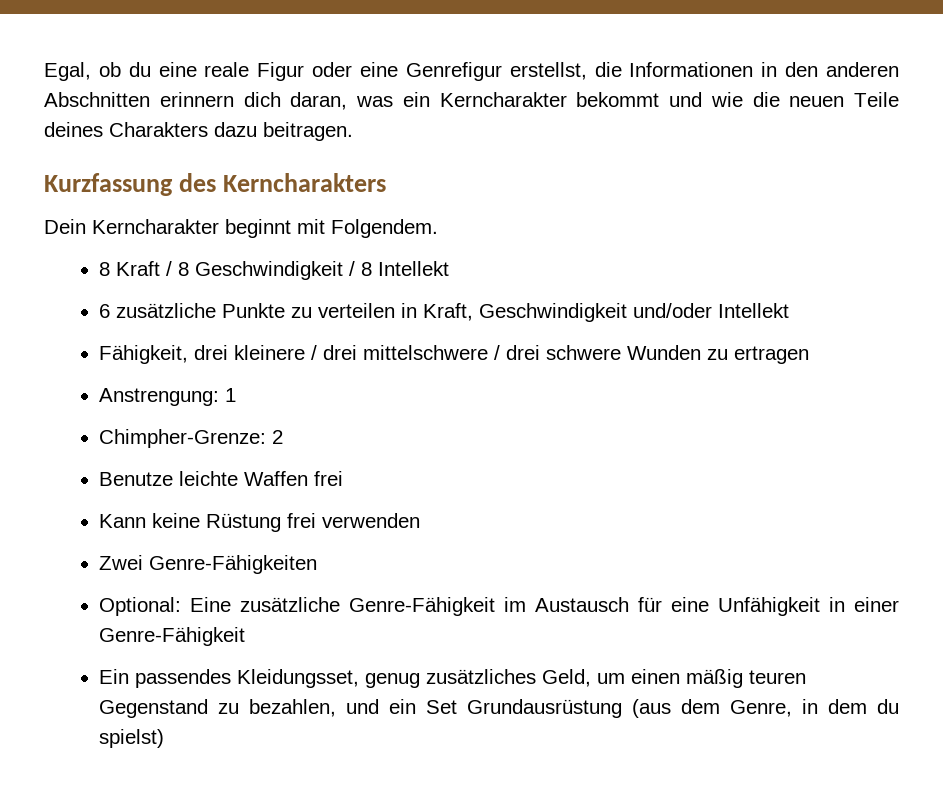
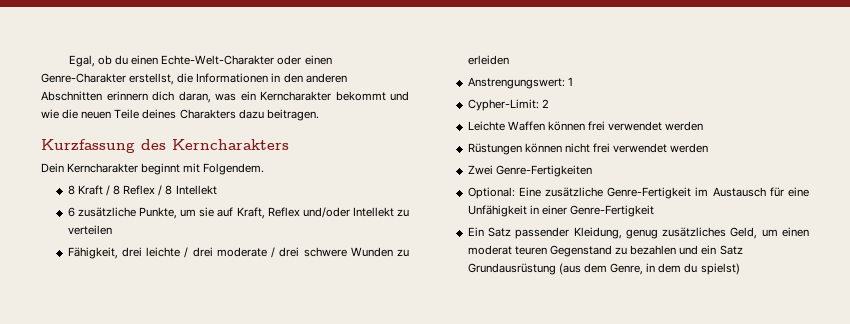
[158,62,502,81] eine reale Figur oder eine Genrefigur -> [131,55,332,65] [41,73,126,83] einen Echte-Welt-Charakter oder einen Genre-Charakter
[195,261,344,280] Geschwindigkeit -> [123,185,156,195] Reflex
[222,303,790,322] Punkte zu verteilen in Kraft, Geschwindigkeit und/oder Intellekt -> [139,207,409,219] [67,225,112,235] Punkte, um sie auf Kraft, Reflex und/oder Intellekt zu verteilen
[234,345,489,360] kleinere / drei mittelschwere -> [146,247,267,258] leichte / drei moderate
[734,346,810,364] [99,388,220,406] ertragen // Anstrengung: -> [467,55,509,65] [467,77,565,89] erleiden // Anstrengungswert:
[99,429,267,448] Chimpher-Grenze: -> [467,99,539,111] Cypher-Limit:
[99,471,344,486] [99,513,421,532] Benutze leichte Waffen frei // Kann keine Rüstung frei verwenden -> [467,121,704,131] [467,143,709,155] Leichte Waffen können frei verwendet werden // Rüstungen können nicht frei verwendet werden
[149,555,318,574] Genre-Fähigkeiten -> [495,165,592,177] Genre-Fertigkeiten
[349,597,496,616] Genre-Fähigkeit -> [607,187,692,199] Genre-Fertigkeit
[99,627,246,646] Genre-Fähigkeit -> [570,205,655,217] Genre-Fertigkeit
[135,669,360,688] passendes Kleidungsset, -> [488,227,622,239] Satz passender Kleidung,
[686,669,744,688] mäßig -> [467,245,512,255] moderat
[249,699,337,717] bezahlen, -> [630,245,677,255] bezahlen
[426,700,458,714] Set -> [719,245,743,255] Satz

